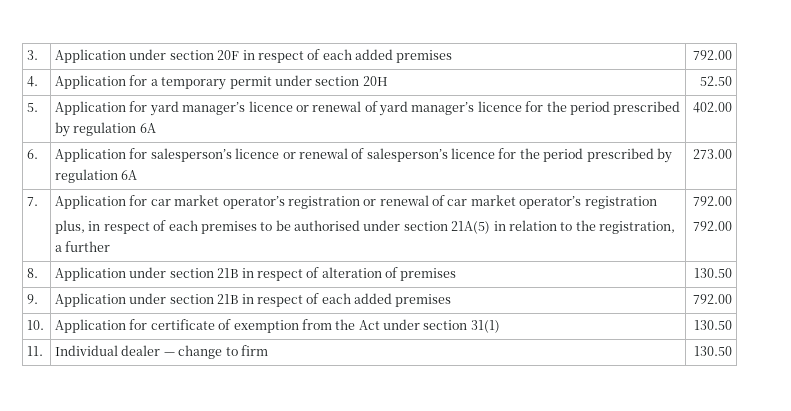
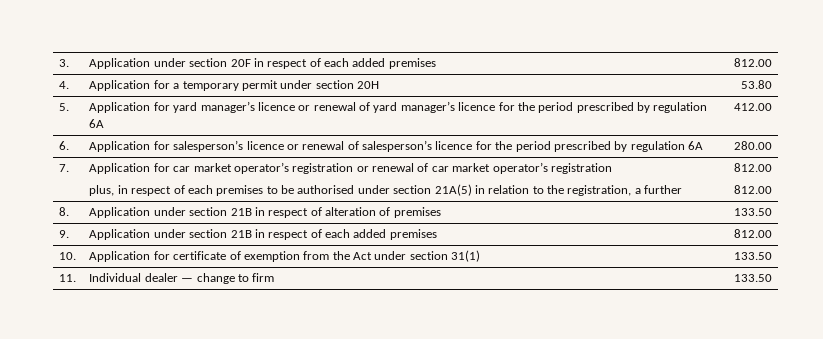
[692,50,732,60] 792.00 -> [733,58,772,67] 812.00
[699,76,732,86] 52.50 -> [740,80,772,89] 53.80
[692,102,732,113] 402.00 -> [733,103,772,111] 412.00
[692,149,732,159] 273.00 -> [733,141,772,150] 280.00
[692,196,732,206] [692,221,732,231] 792.00 // 792.00 -> [733,163,772,172] [733,185,772,194] 812.00 // 812.00
[693,268,732,278] 130.50 -> [733,208,772,216] 133.50
[692,294,732,304] 792.00 -> [733,229,772,238] 812.00
[693,320,732,330] 130.50 -> [733,252,772,260] 133.50
[693,346,732,356] 130.50 -> [733,274,772,282] 133.50

